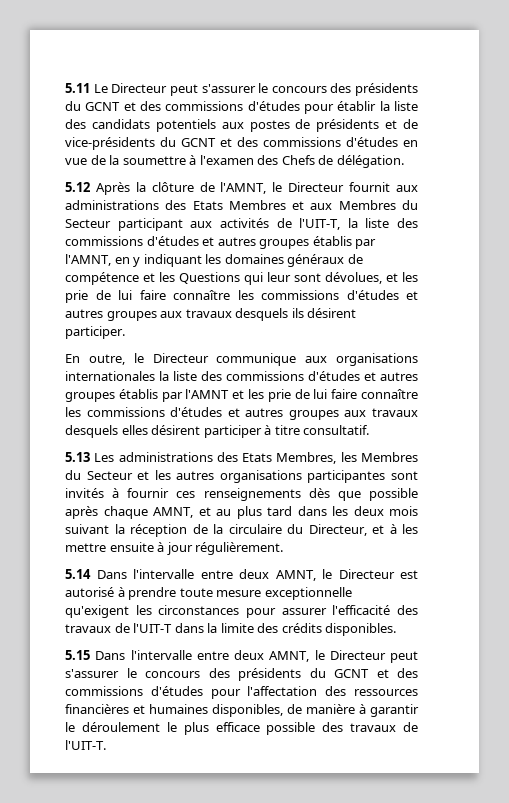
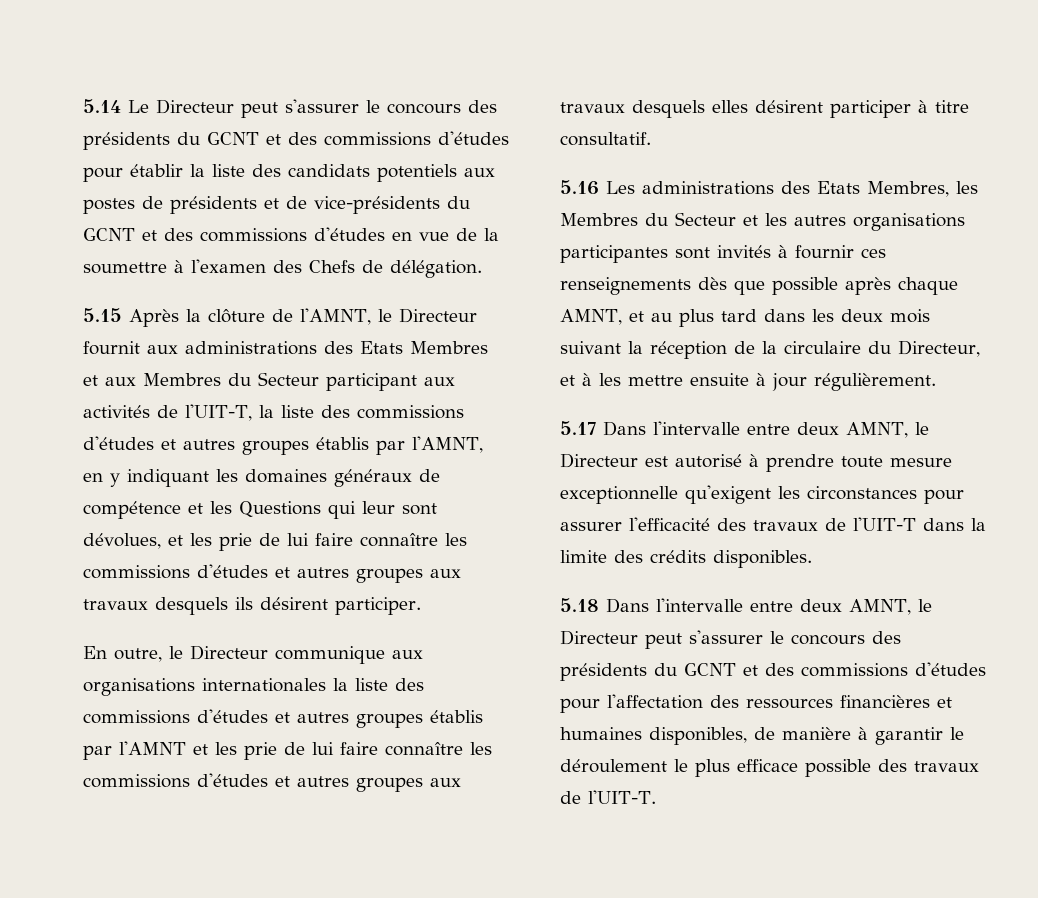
[65,83,90,93] 5.11 -> [83,99,121,113] 5.14
[65,182,90,192] 5.12 -> [83,308,122,322] 5.15
[65,452,90,462] 5.13 -> [560,180,599,195] 5.16
[65,569,91,579] 5.14 -> [560,421,596,435] 5.17
[65,650,90,660] 5.15 -> [560,598,599,612] 5.18

